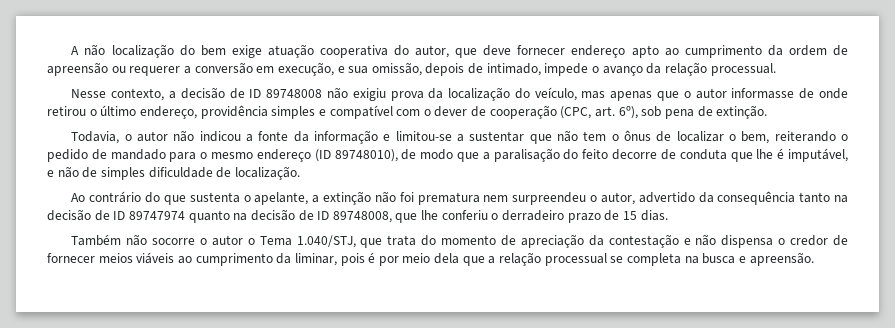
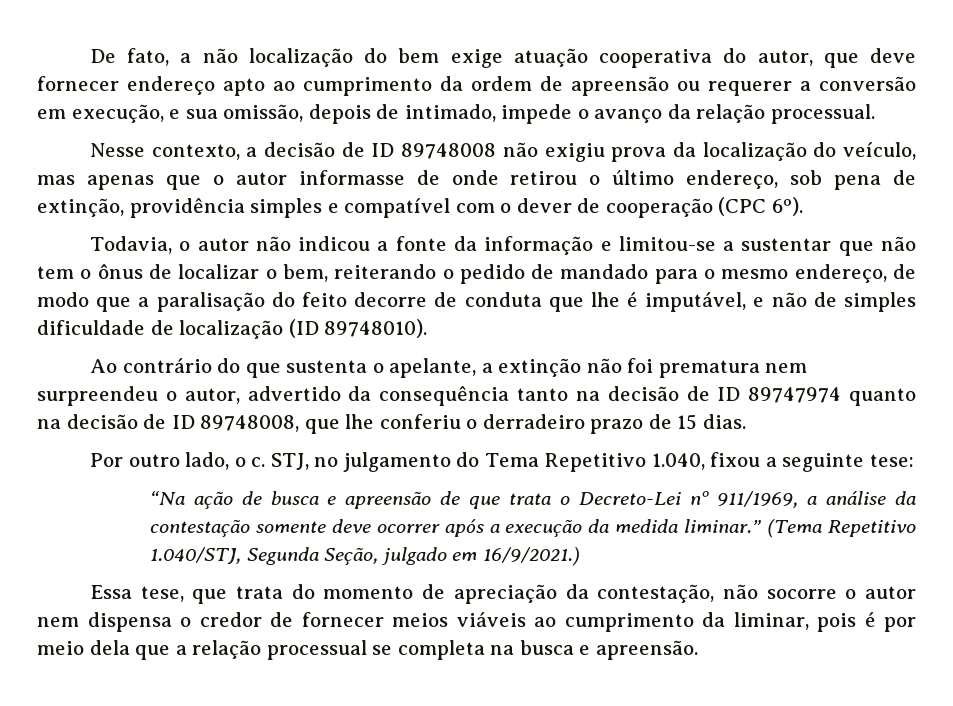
[71,46,80,55] A -> [89,48,192,66] De fato, a
(197, 112) none -> [790,170,917,190] [37,198,124,217] sob pena de extinção,
[560,105,768,119] (CPC, art. 6º), sob pena de extinção. -> [718,197,803,216] (CPC 6º).
[256,149,398,162] endereço (ID 89748010), -> [794,264,887,283] endereço,
[234,166,300,180] localização. -> [179,319,428,339] localização (ID 89748010).
[71,234,356,248] Também não socorre o autor o Tema 1.040/STJ, -> [89,452,914,472] [150,491,917,509] [150,519,917,538] [150,547,580,566] [89,585,184,602] Por outro lado, o c. STJ, no julgamento do Tema Repetitivo 1.040, fixou a seguinte tese: // “Na ação de busca e apreensão de que trata o Decreto-Lei nº 911/1969, a análise da contestação somente deve ocorrer após a execução da medida liminar.” (Tema Repetitivo 1.040/STJ, Segunda Seção, julgado em 16/9/2021.) // Essa tese,
[608,234,717,248] contestação e não -> [597,584,917,603] [37,617,79,627] contestação, não socorre o autor nem

